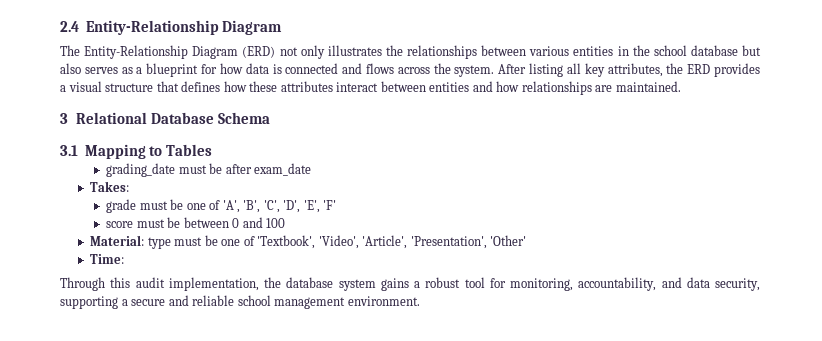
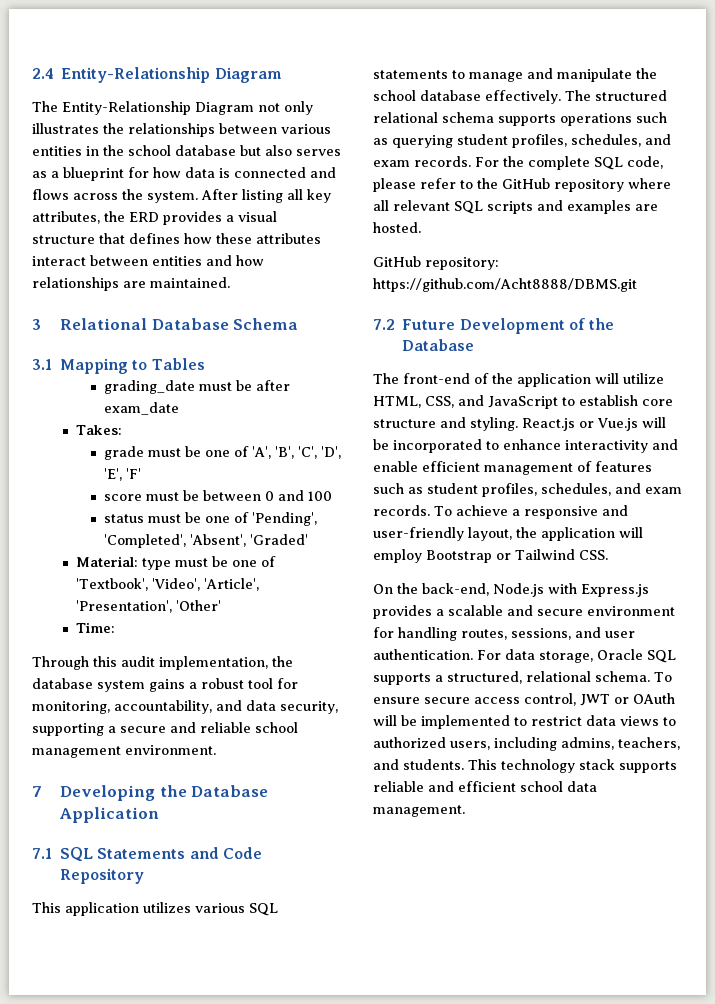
[242,46,276,58] (ERD) -> (254, 108) none
(286, 223) none -> [104,512,318,526] [104,534,309,548] // status must be one of 'Pending', 'Completed', 'Absent', 'Graded'
(420, 301) none -> [32,785,269,801] [59,807,160,823] [32,847,263,862] [60,868,145,884] [32,902,278,916] [373,68,657,82] [373,90,667,104] [373,112,667,126] [373,134,671,148] [373,156,663,170] [373,178,671,192] [373,200,658,214] [373,222,421,233] [373,256,499,270] [373,278,637,292] [373,318,615,334] [402,339,475,351] [373,373,664,387] [373,395,673,409] [373,417,666,431] [373,439,678,453] [373,461,652,475] [373,483,682,497] [373,505,628,519] [373,527,643,541] [373,549,608,563] [373,583,649,597] [373,605,675,619] [373,627,635,641] [373,649,676,663] [373,671,672,685] [373,693,675,706] [373,715,676,729] [373,737,680,751] [373,759,677,773] [373,781,597,792] [373,805,465,817] // 7 Developing the Database Application // 7.1 SQL Statements and Code Repository // This application utilizes various SQL statements to manage and manipulate the school database effectively. The structured relational schema supports operations such as querying student profiles, schedules, and exam records. For the complete SQL code, please refer to the GitHub repository where all relevant SQL scripts and examples are hosted. // GitHub repository: https://github.com/Acht8888/DBMS.git // 7.2 Future Development of the Database // The front-end of the application will utilize HTML, CSS, and JavaScript to establish core structure and styling. React.js or Vue.js will be incorporated to enhance interactivity and enable efficient management of features such as student profiles, schedules, and exam records. To achieve a responsive and user-friendly layout, the application will employ Bootstrap or Tailwind CSS. // On the back-end, Node.js with Express.js provides a scalable and secure environment for handling routes, sessions, and user authentication. For data storage, Oracle SQL supports a structured, relational schema. To ensure secure access control, JWT or OAuth will be implemented to restrict data views to authorized users, including admins, teachers, and students. This technology stack supports reliable and efficient school data management.

